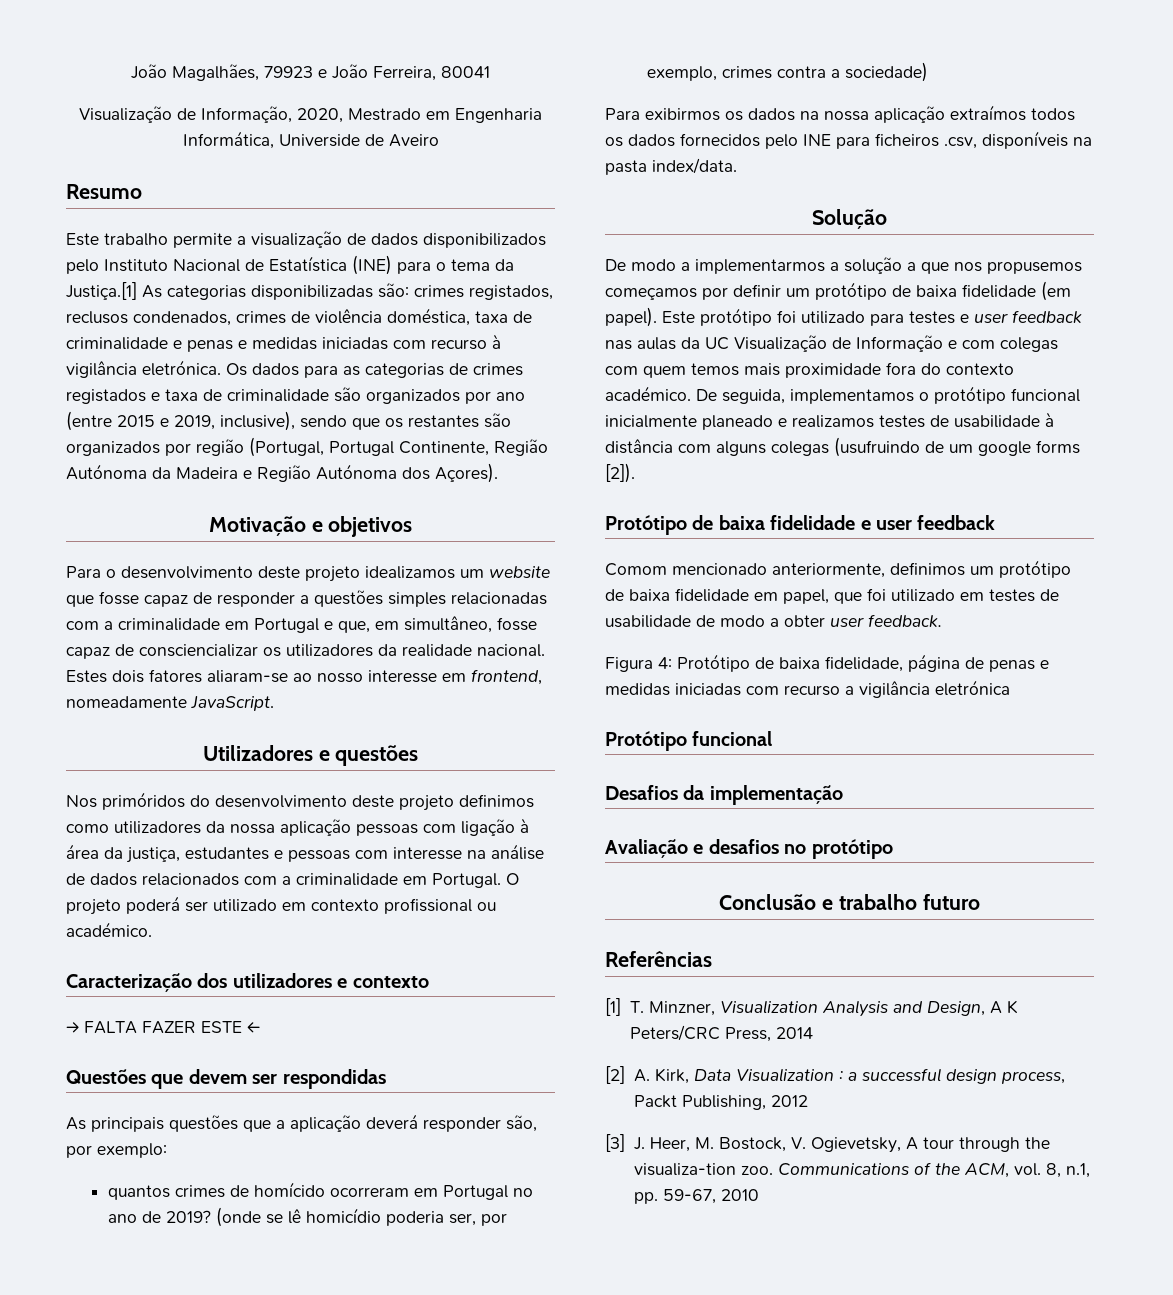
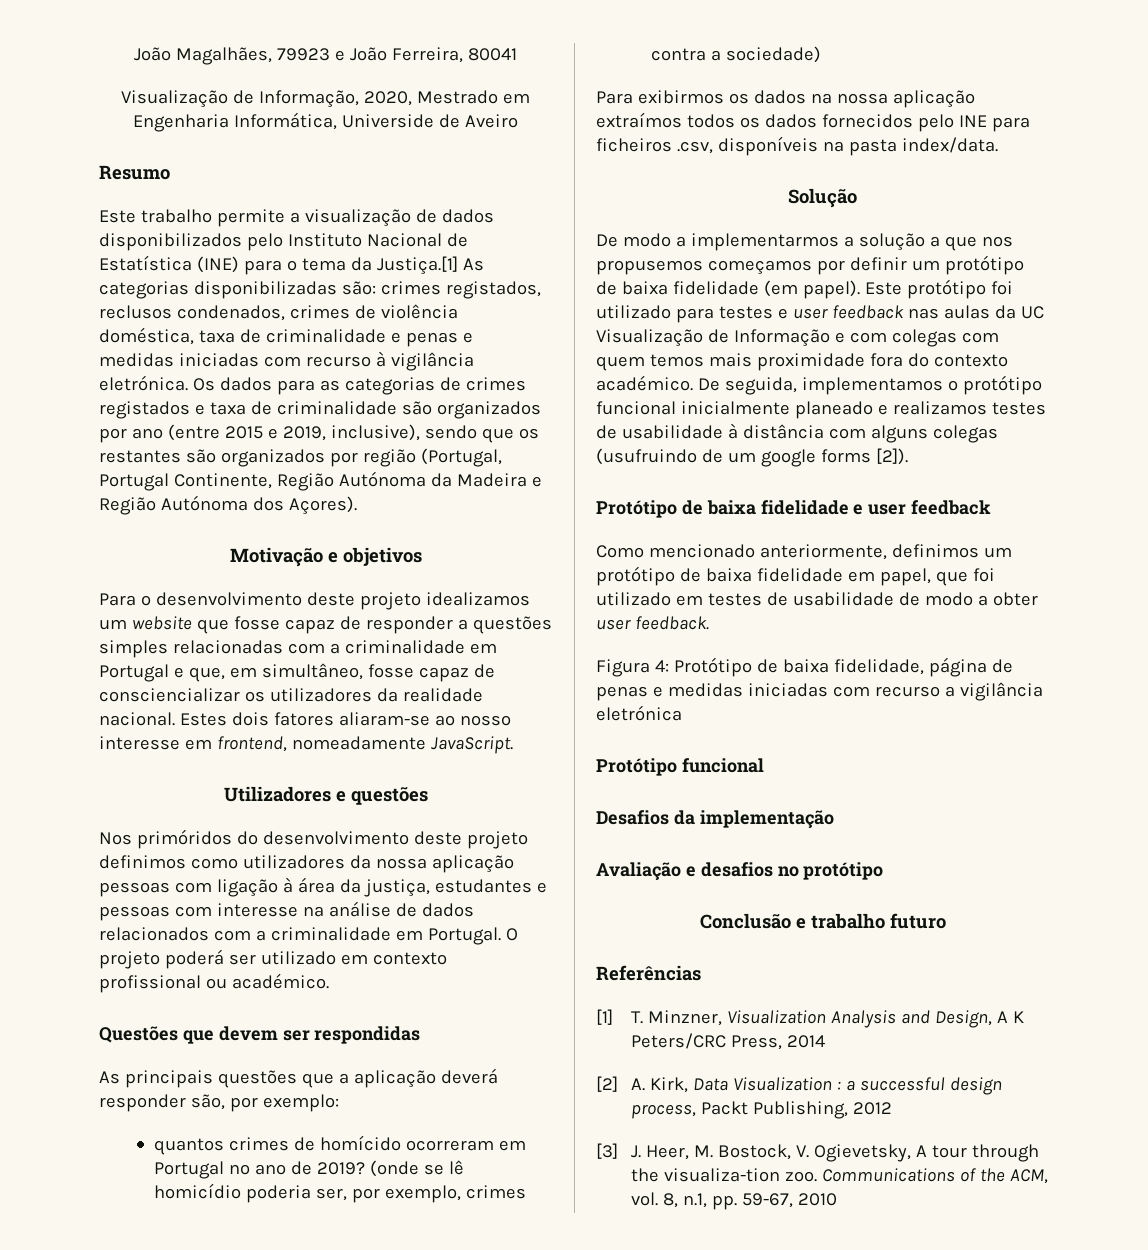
[66,973,429,992] [66,1021,260,1034] // Caracterização dos utilizadores e contexto // → FALTA FAZER ESTE ← -> (329, 981) none
[605,563,667,576] Comom -> [596,545,644,558] Como

